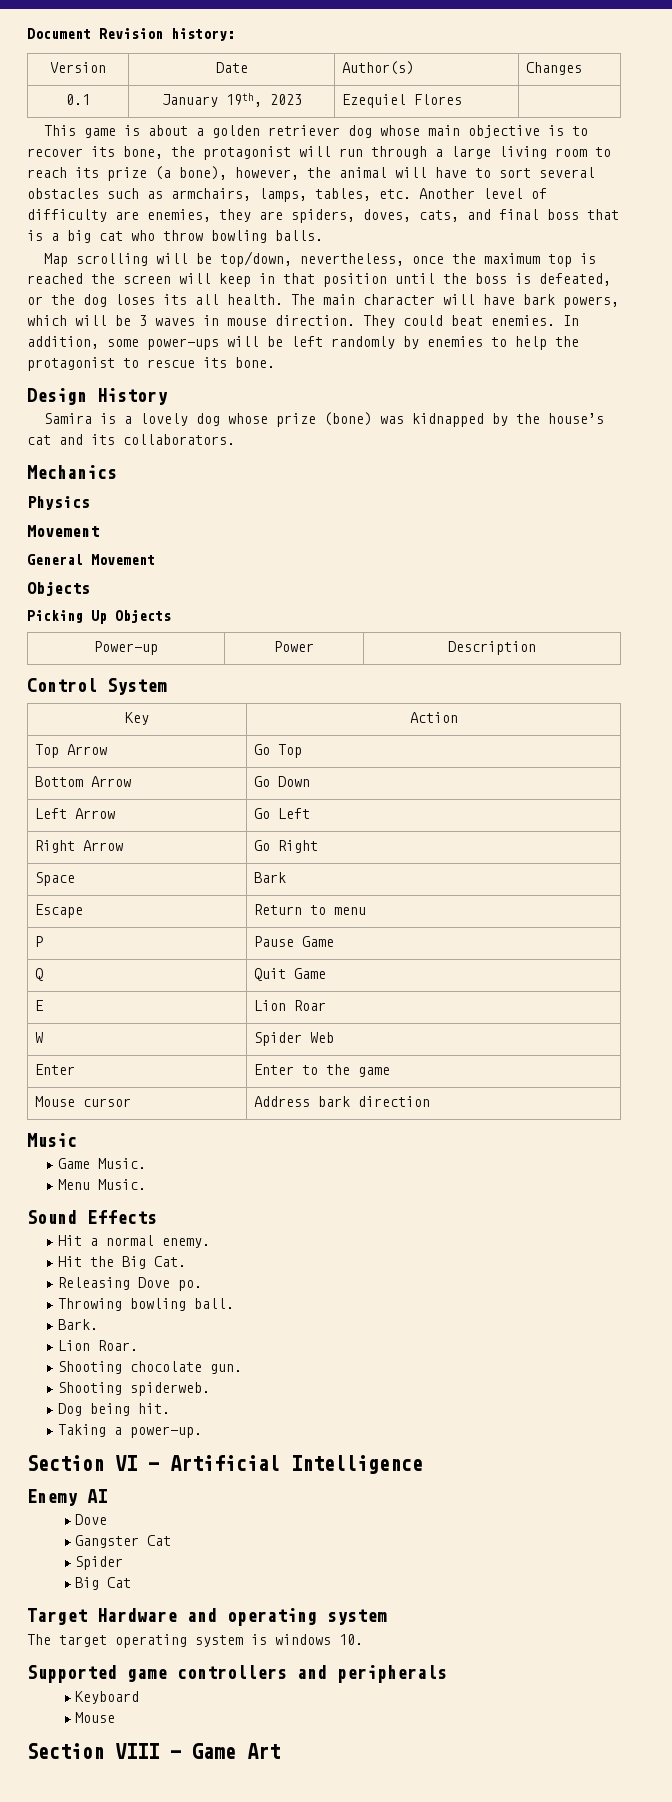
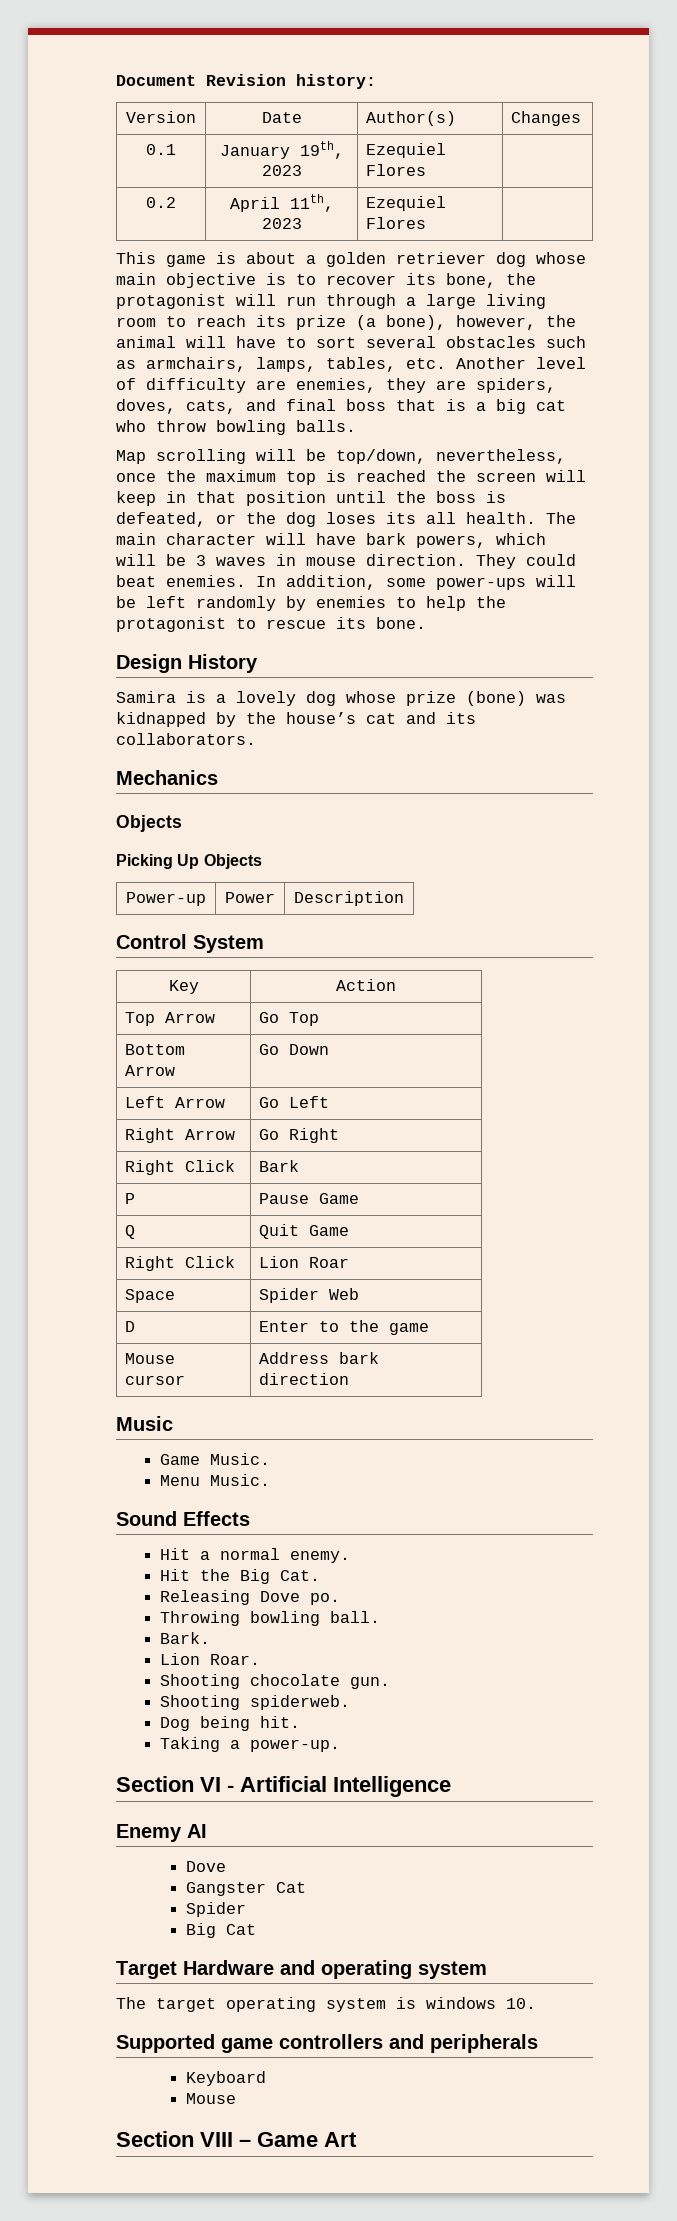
(463, 99) none -> [146,197,176,208] [229,194,334,212] [261,218,302,229] [366,196,447,211] [366,217,427,229] // 0.2 | April 11th, 2023 | Ezequiel Flores |
[27,496,90,510] [27,525,99,537] [27,554,155,565] // Physics // Movement // General Movement -> (218, 777) none
[35,872,76,886] Space -> [125,1160,236,1175] Right Click
[35,904,84,918] [254,904,367,915] // Escape | Return to menu -> (300, 1166) none
[35,1000,44,1011] E -> [125,1256,236,1271] Right Click
[35,1032,44,1043] W -> [125,1289,176,1303] Space
[35,1064,76,1075] Enter -> [125,1321,136,1332] D

